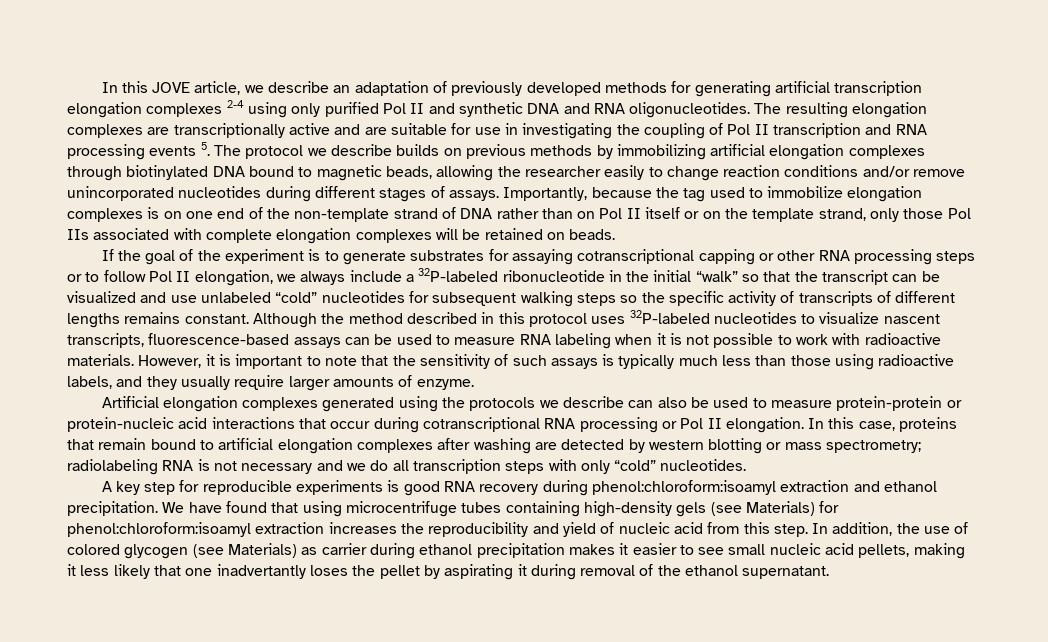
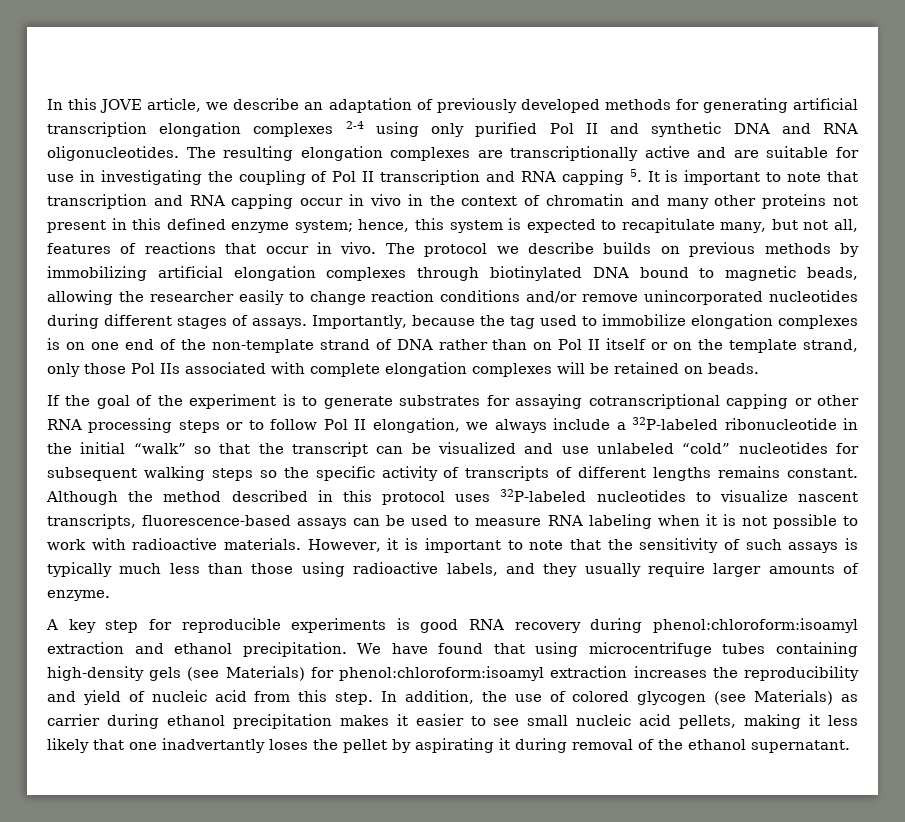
[67,142,210,160] processing events 5. -> [561,169,859,185] [47,194,858,209] [47,218,858,233] [47,242,377,254] capping 5. It is important to note that transcription and RNA capping occur in vivo in the context of chromatin and many other proteins not present in this defined enzyme system; hence, this system is expected to recapitulate many, but not all, features of reactions that occur in vivo.
[101,396,962,412] [67,417,958,433] [67,438,922,454] [67,459,747,475] // Artificial elongation complexes generated using the protocols we describe can also be used to measure protein-protein or protein-nucleic acid interactions that occur during cotranscriptional RNA processing or Pol II elongation. In this case, proteins that remain bound to artificial elongation complexes after washing are detected by western blotting or mass spectrometry; radiolabeling RNA is not necessary and we do all transcription steps with only “cold” nucleotides. -> (110, 595) none

